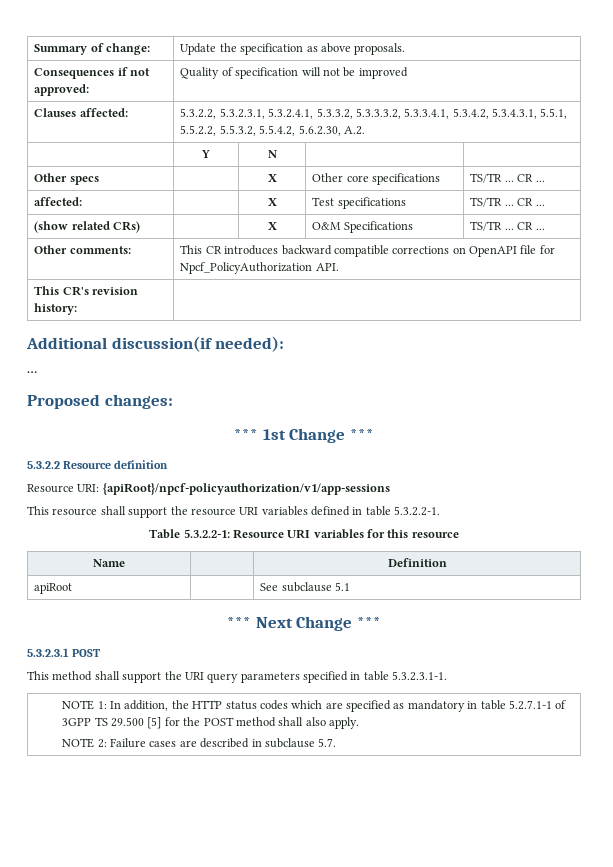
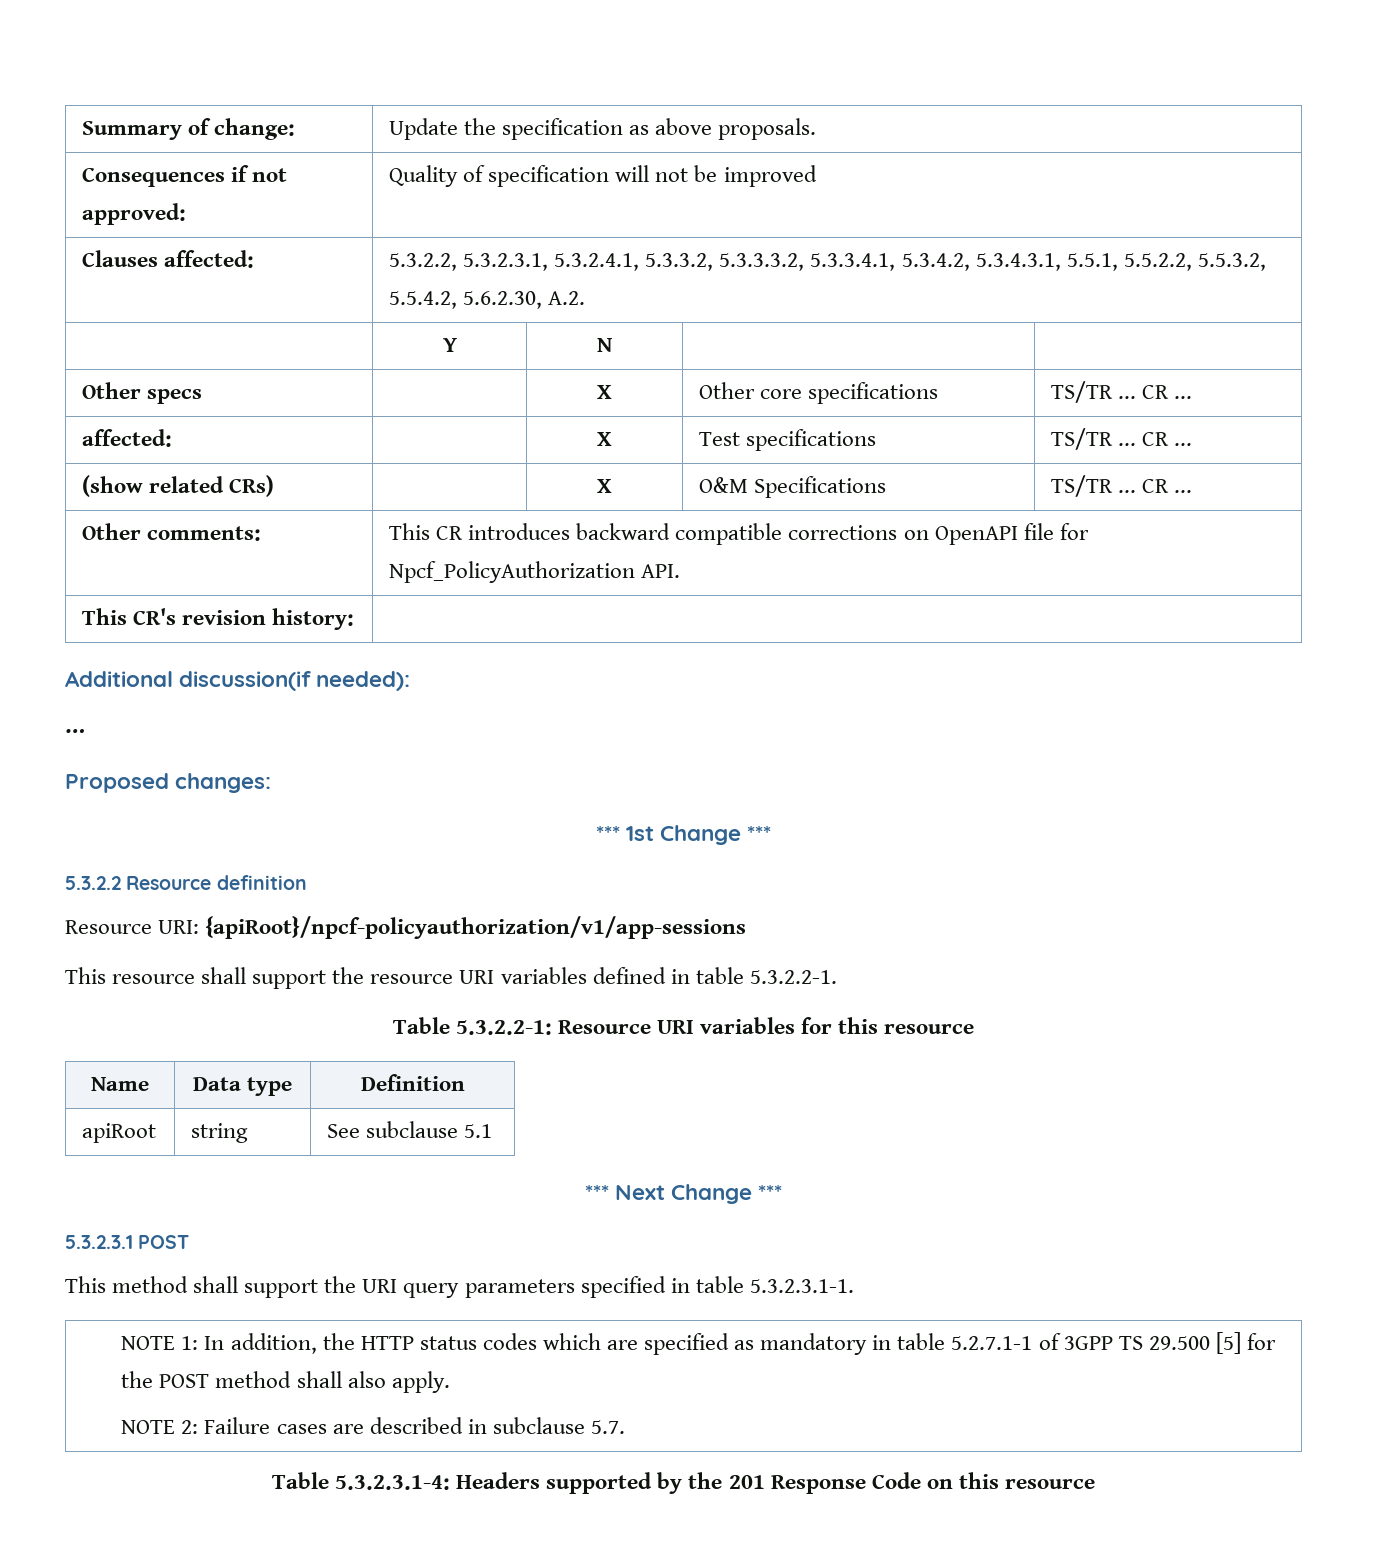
(125, 563) none -> [192,1077,293,1096] Data type
(73, 588) none -> [191,1123,249,1143] string
(337, 742) none -> [272,1472,1095,1494] // Table 5.3.2.3.1-4: Headers supported by the 201 Response Code on this resource

